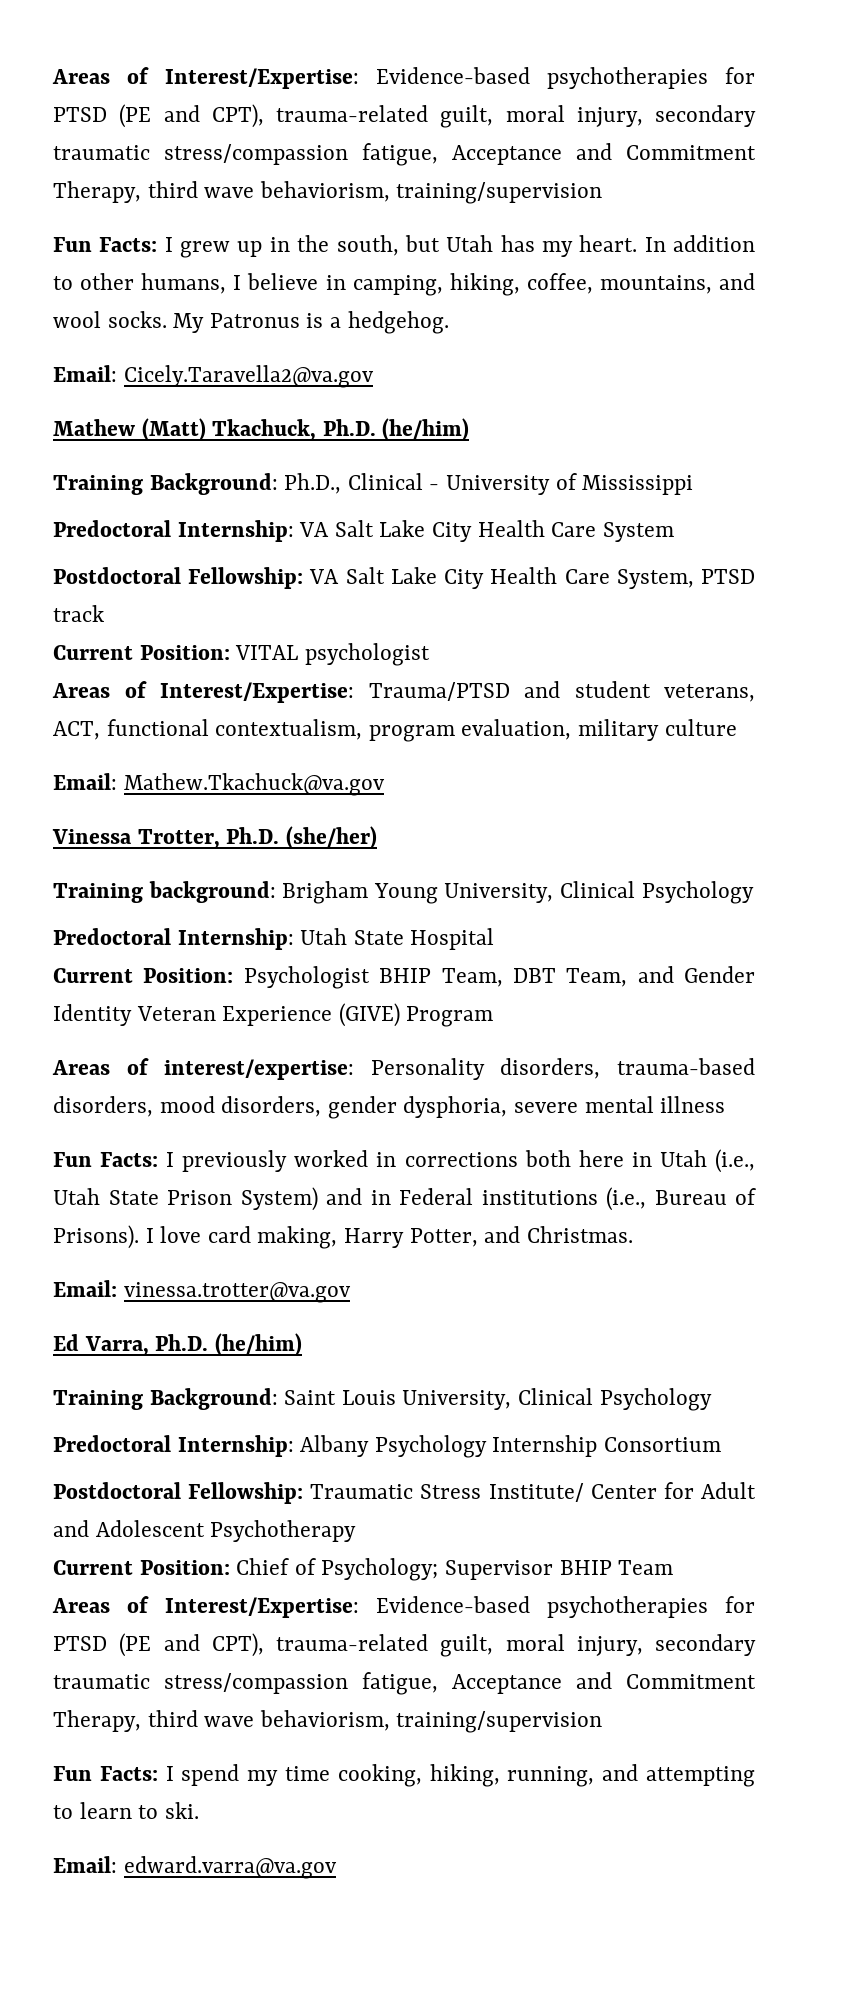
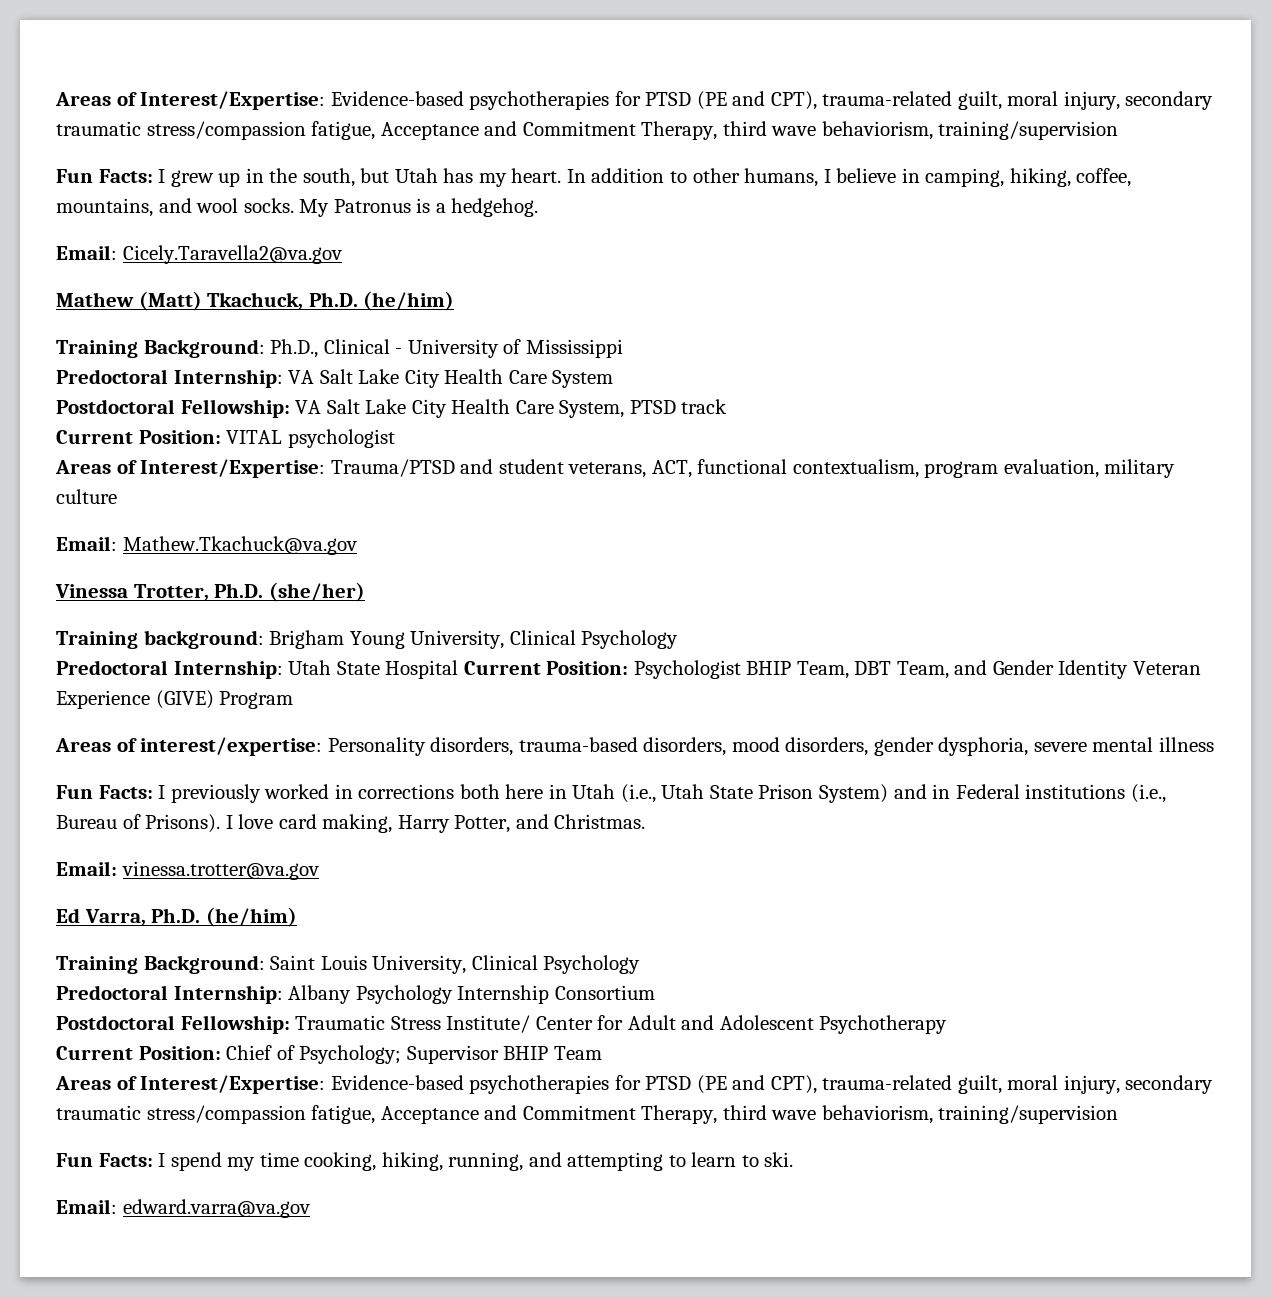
(495, 939) // -> (459, 669) none

